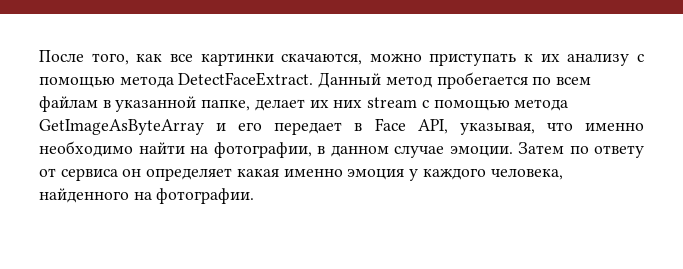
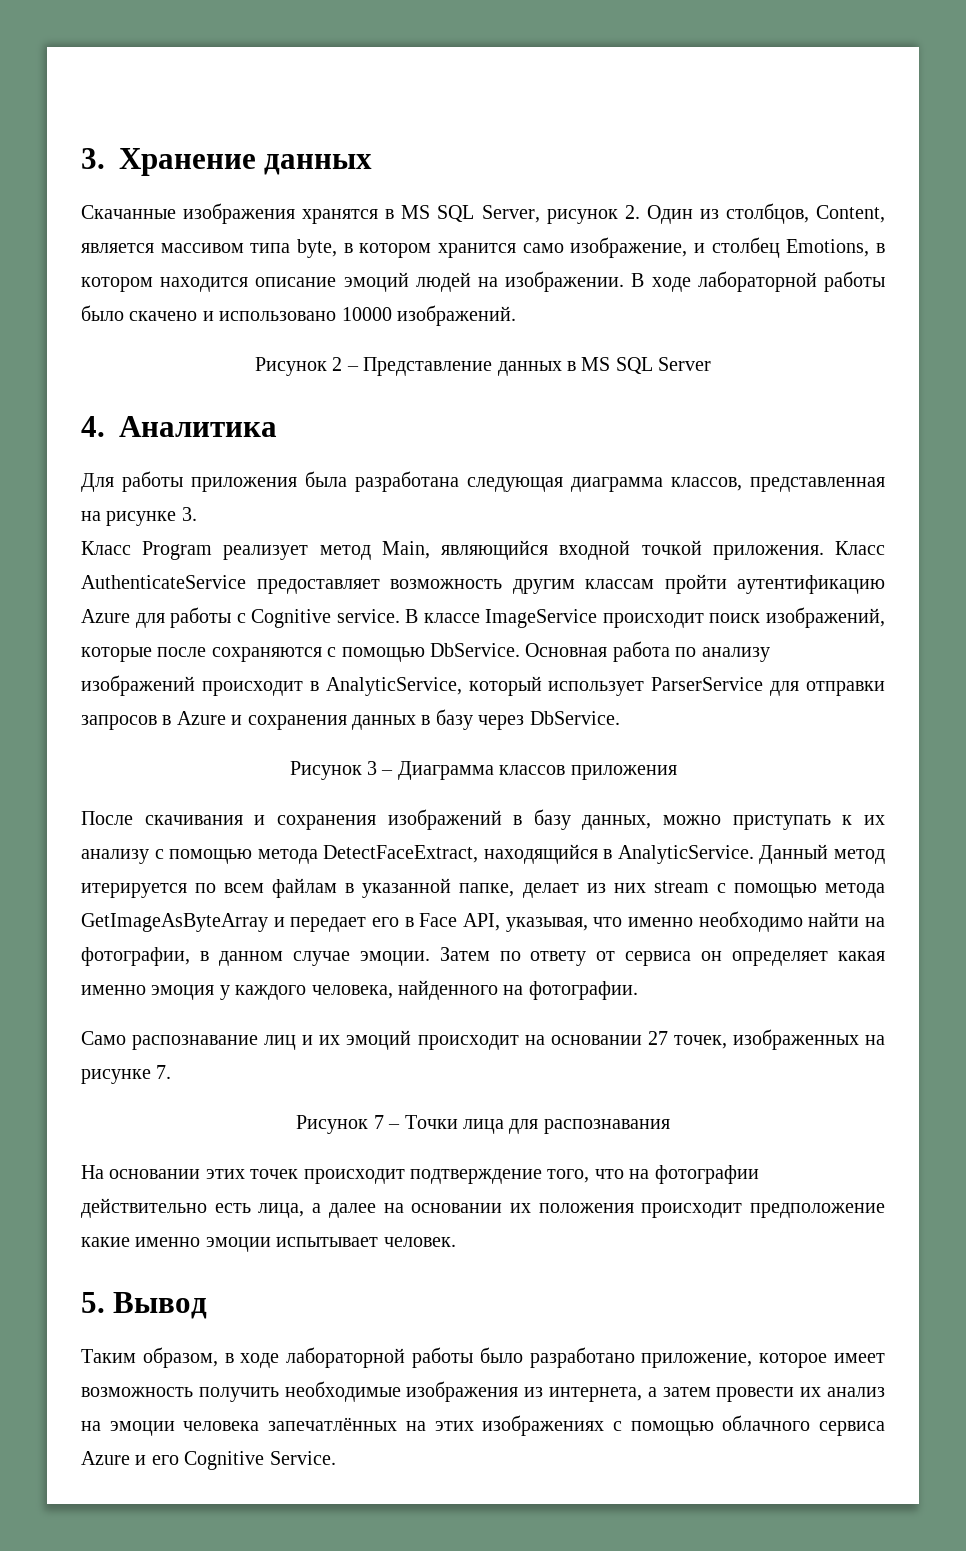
[39,50,363,66] После того, как все картинки скачаются, -> [81,148,373,176] [81,203,886,224] [81,237,885,258] [81,271,886,292] [81,305,516,326] [254,357,712,376] [81,416,277,437] [81,471,885,492] [81,507,197,526] [81,540,885,560] [81,574,885,594] [81,607,885,628] [81,641,770,662] [81,675,885,696] [81,709,620,730] [289,761,677,780] [81,809,652,830] 3. Хранение данных // Скачанные изображения хранятся в MS SQL Server, рисунок 2. Один из столбцов, Content, является массивом типа byte, в котором хранится само изображение, и столбец Emotions, в котором находится описание эмоций людей на изображении. В ходе лабораторной работы было скачено и использовано 10000 изображений. // Рисунок 2 – Представление данных в MS SQL Server // 4. Аналитика // Для работы приложения была разработана следующая диаграмма классов, представленная на рисунке 3. // Класс Program реализует метод Main, являющийся входной точкой приложения. Класс AuthenticateService предоставляет возможность другим классам пройти аутентификацию Azure для работы с Cognitive service. В классе ImageService происходит поиск изображений, которые после сохраняются с помощью DbService. Основная работа по анализу изображений происходит в AnalyticService, который использует ParserService для отправки запросов в Azure и сохранения данных в базу через DbService. // Рисунок 3 – Диаграмма классов приложения // После скачивания и сохранения изображений в базу данных,
[178,72,314,86] DetectFaceExtract. -> [323,844,754,864] DetectFaceExtract, находящийся в AnalyticService.
[436,72,528,89] пробегается -> [81,883,187,898] итерируется
[309,100,329,108] их -> [586,883,606,893] из
[238,122,343,135] его передает -> [290,917,399,932] передает его
(255, 196) none -> [81,1029,885,1050] [81,1065,172,1084] [296,1115,670,1134] [81,1165,759,1184] [81,1198,885,1218] [81,1237,456,1252] [81,1292,208,1319] [81,1347,885,1368] [81,1381,885,1402] [81,1415,886,1436] [81,1451,336,1470] // Само распознавание лиц и их эмоций происходит на основании 27 точек, изображенных на рисунке 7. // Рисунок 7 – Точки лица для распознавания // На основании этих точек происходит подтверждение того, что на фотографии действительно есть лица, а далее на основании их положения происходит предположение какие именно эмоции испытывает человек. // 5. Вывод // Таким образом, в ходе лабораторной работы было разработано приложение, которое имеет возможность получить необходимые изображения из интернета, а затем провести их анализ на эмоции человека запечатлённых на этих изображениях с помощью облачного сервиса Azure и его Cognitive Service.

